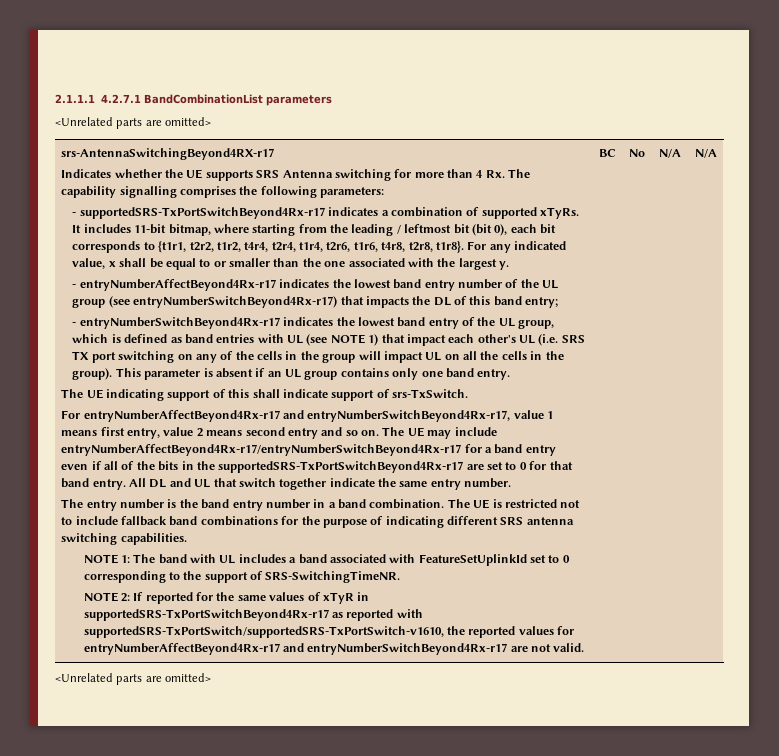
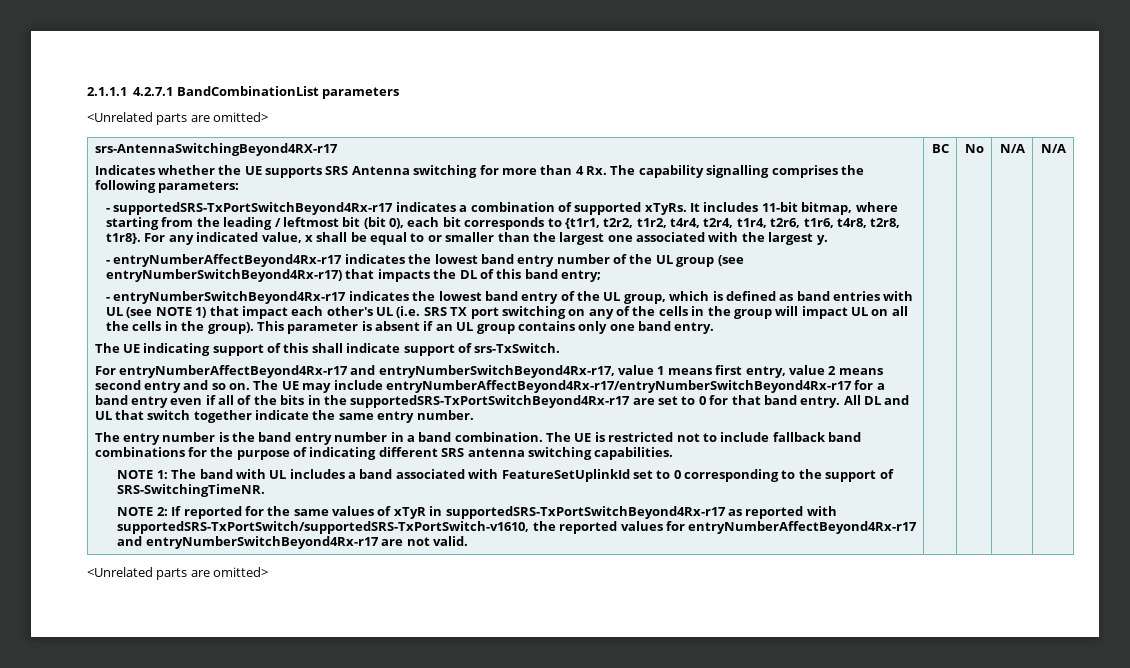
(321, 262) none -> [559,232,605,245] largest

